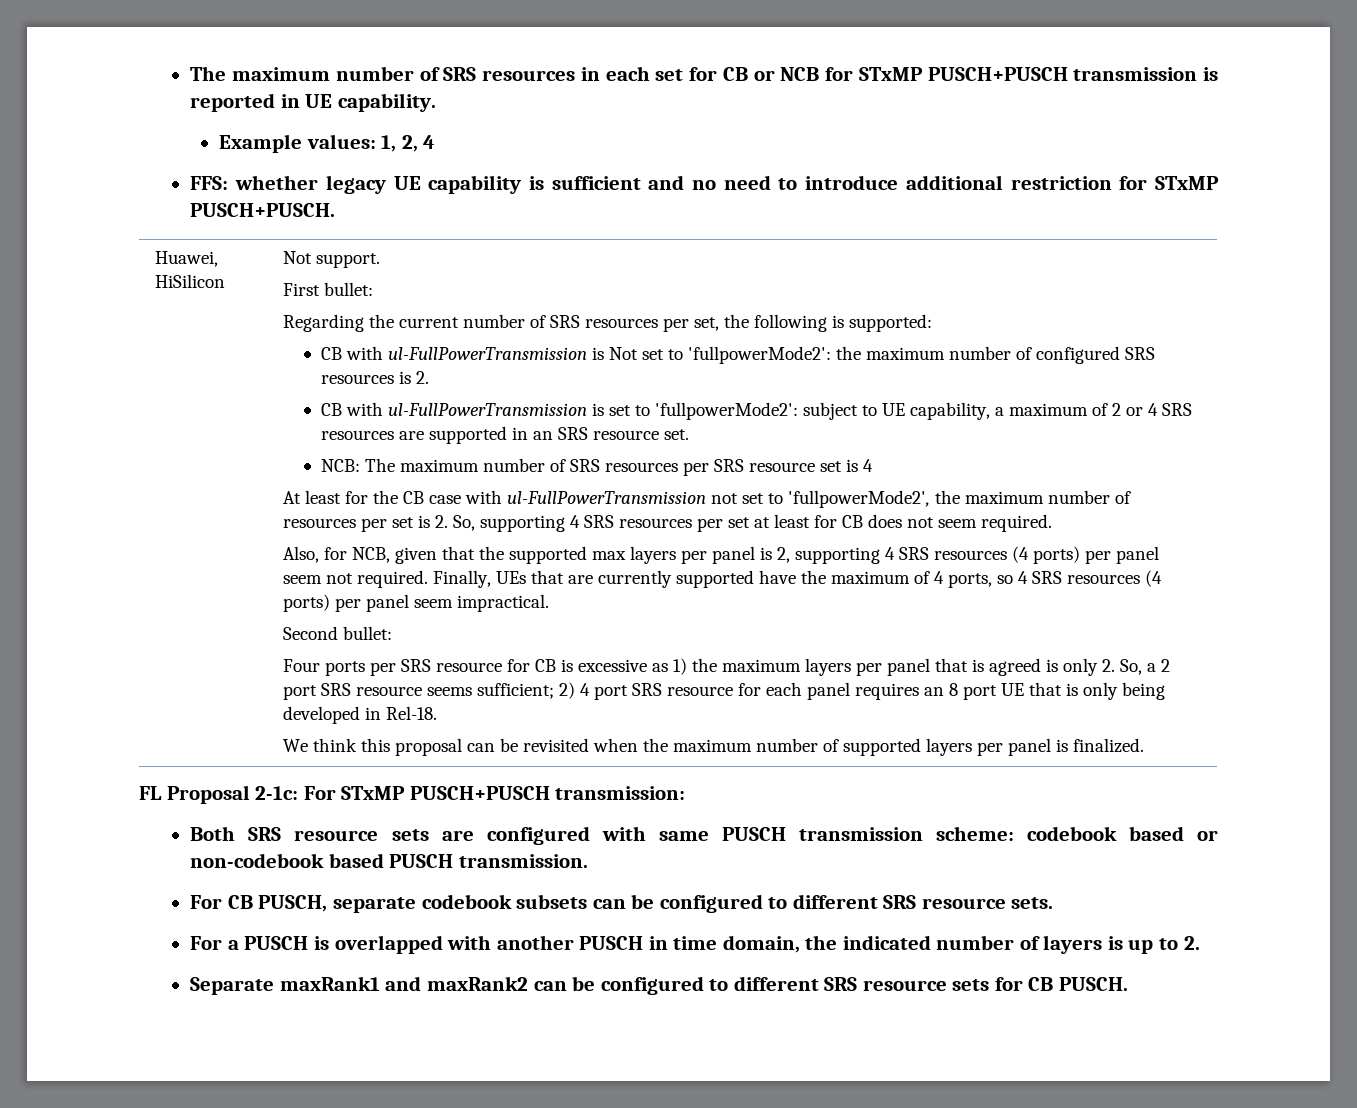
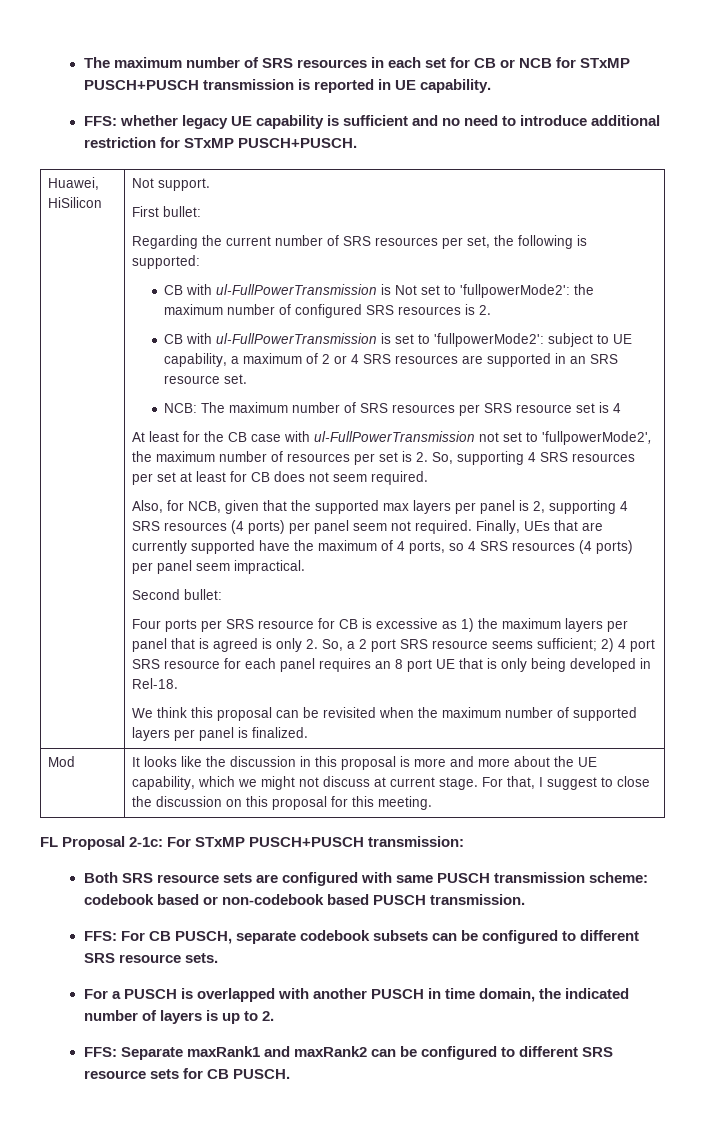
[219,134,436,153] // Example values: 1, 2, 4 -> (492, 86) none
(1145, 745) none -> [48,756,76,767] [132,756,598,770] [132,776,651,790] [132,796,433,810] // Mod | It looks like the discussion in this proposal is more and more about the UE capability, which we might not discuss at current stage. For that, I suggest to close the discussion on this proposal for this meeting.
(588, 861) none -> [83,931,117,941] FFS:
(1200, 943) none -> [83,1047,117,1057] FFS:

